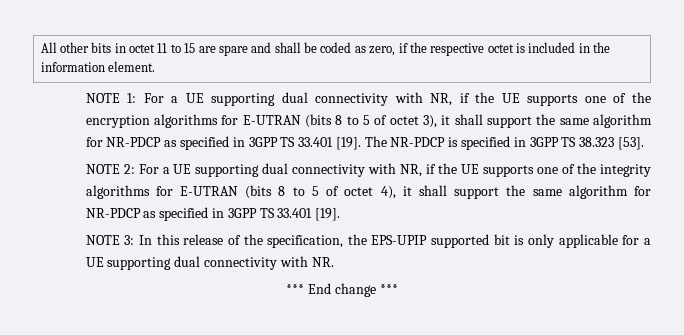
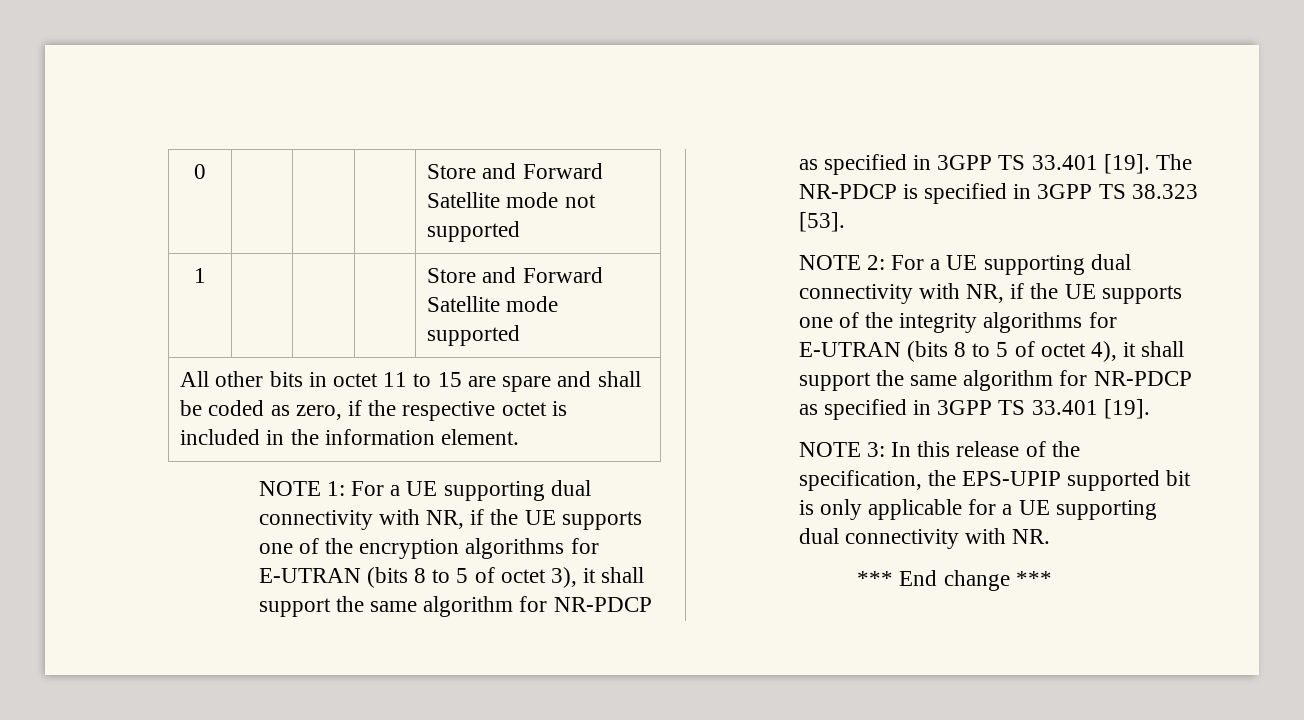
(40, 47) none -> [194,164,206,179] [427,163,603,179] [427,192,596,208] [427,221,521,242] [194,268,206,283] [427,267,603,283] [427,296,559,312] [427,325,521,346] 0 | | | | Store and Forward Satellite mode not supported // 1 | | | | Store and Forward Satellite mode supported //

